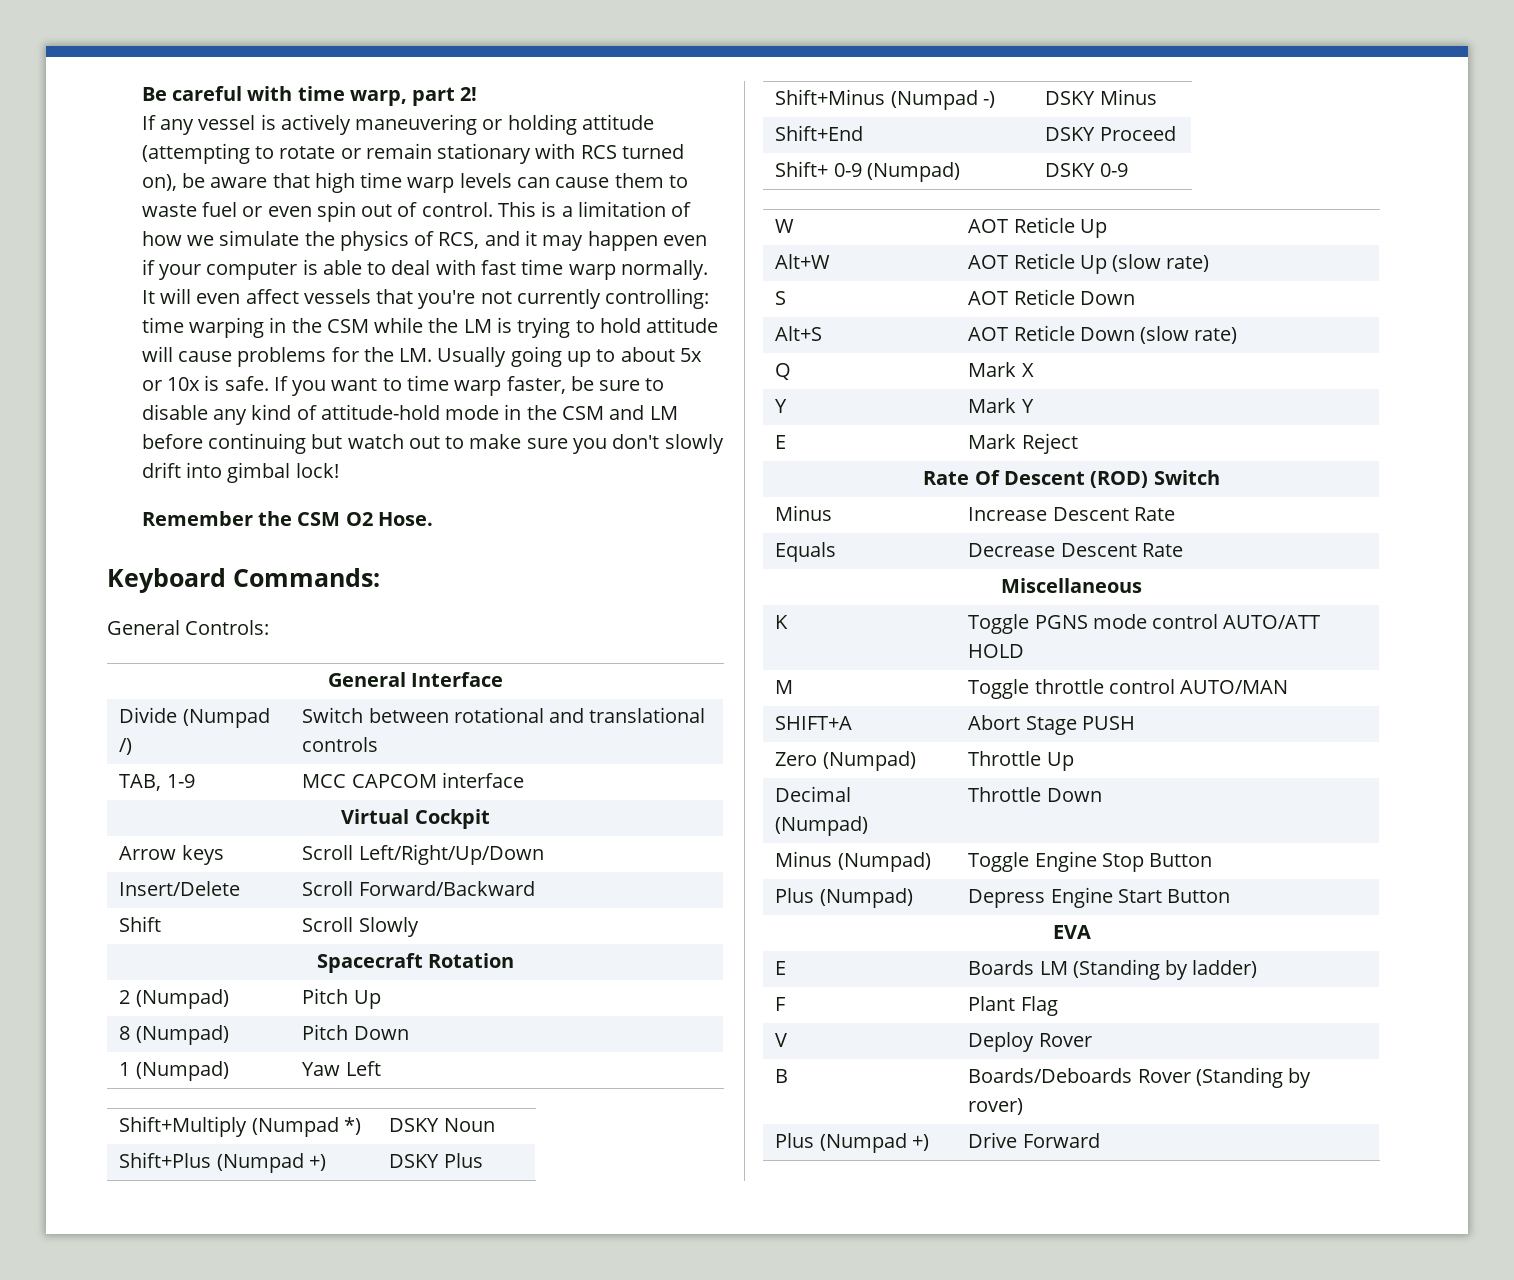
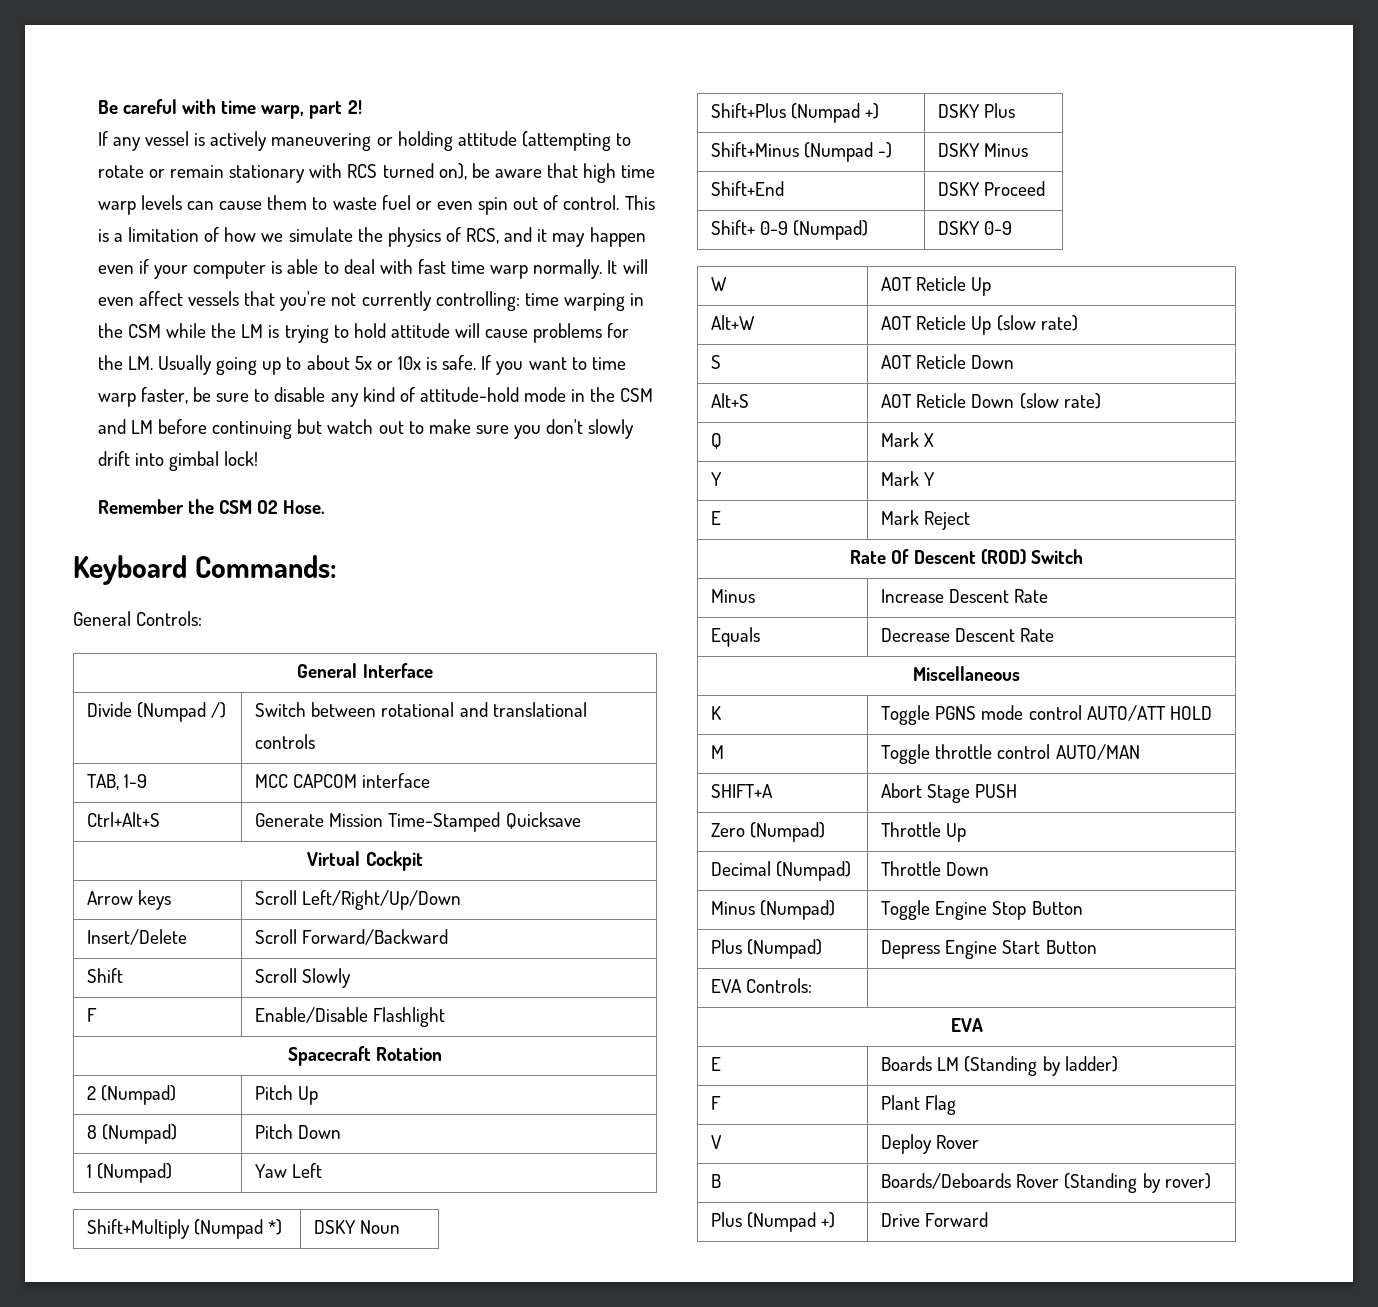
(524, 780) none -> [87,812,161,827] [255,812,581,832] // Ctrl+Alt+S | Generate Mission Time-Stamped Quicksave
(419, 927) none -> [87,1008,98,1022] [255,1007,446,1027] // F | Enable/Disable Flashlight
(1231, 896) none -> [711,978,813,993] // EVA Controls: |

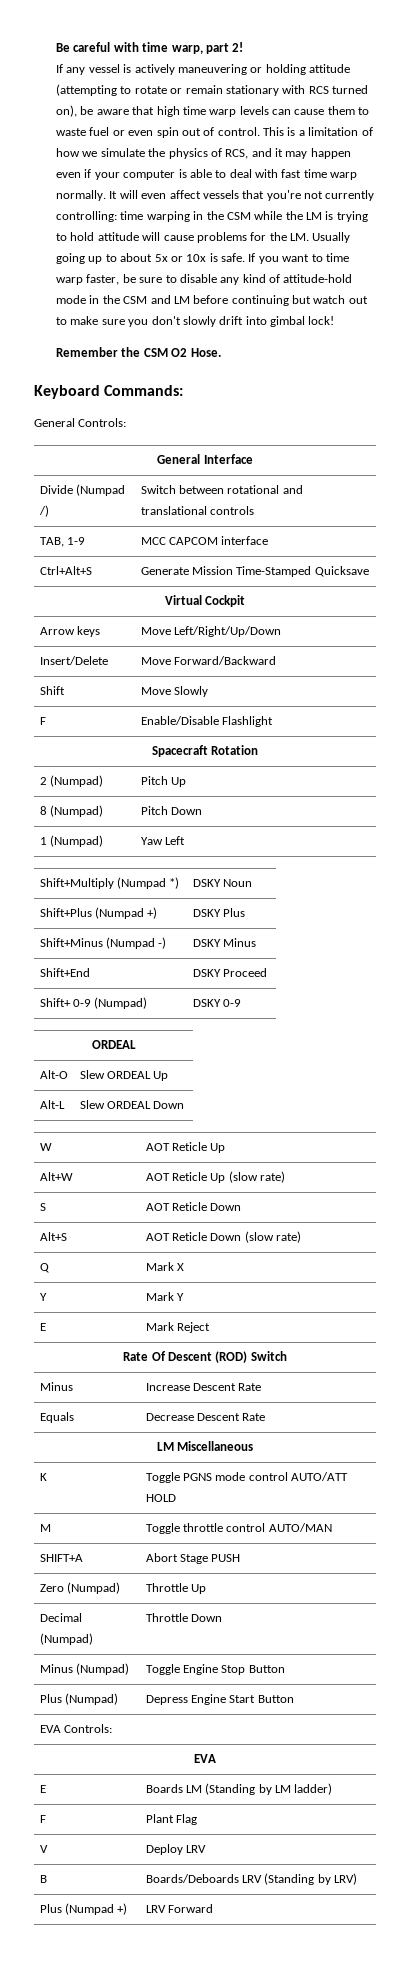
[255,890,298,905] Scroll -> [140,627,171,635] Move
[255,929,298,944] Scroll -> [140,657,171,665] Move
[255,968,298,983] Scroll -> [140,687,171,695] Move
(1013, 228) none -> [91,1040,136,1049] [39,1070,68,1079] [79,1070,169,1081] [39,1100,65,1109] [79,1100,185,1109] // ORDEAL // Alt-O | Slew ORDEAL Up // Alt-L | Slew ORDEAL Down
(1055, 635) none -> [156,1442,174,1451] LM
(1061, 1066) none -> [275,1785,292,1793] LM
[936,1135,980,1149] Rover -> [185,1845,206,1853] LRV
[1016,1173,1211,1193] Rover (Standing by rover) -> [241,1873,358,1885] LRV (Standing by LRV)
[881,1213,921,1227] Drive -> [145,1905,166,1913] LRV

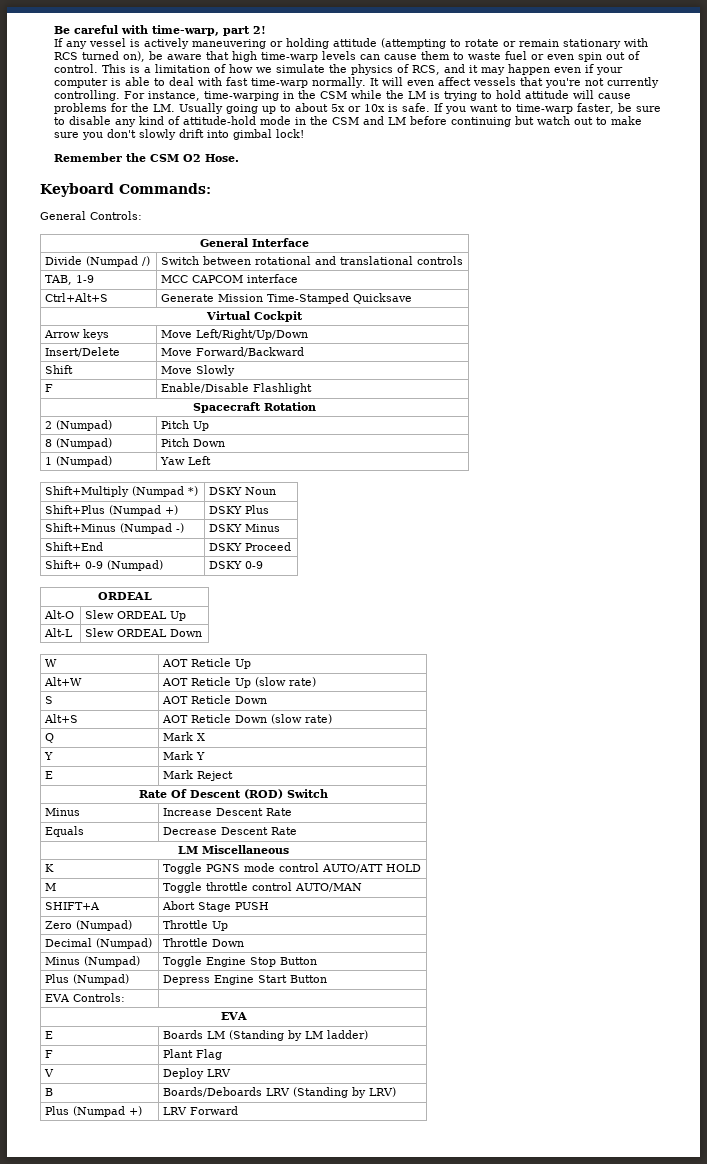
[142,42,203,54] time warp, -> [151,25,219,36] time-warp,
[182,106,237,117] time warp -> [260,52,318,62] time-warp
[303,169,358,180] time warp -> [250,78,308,88] time-warp
[56,211,190,222] controlling: time warping -> [53,90,279,101] controlling. For instance, time-warping
[325,253,349,262] [56,277,84,285] time warp -> [515,104,573,114] time-warp

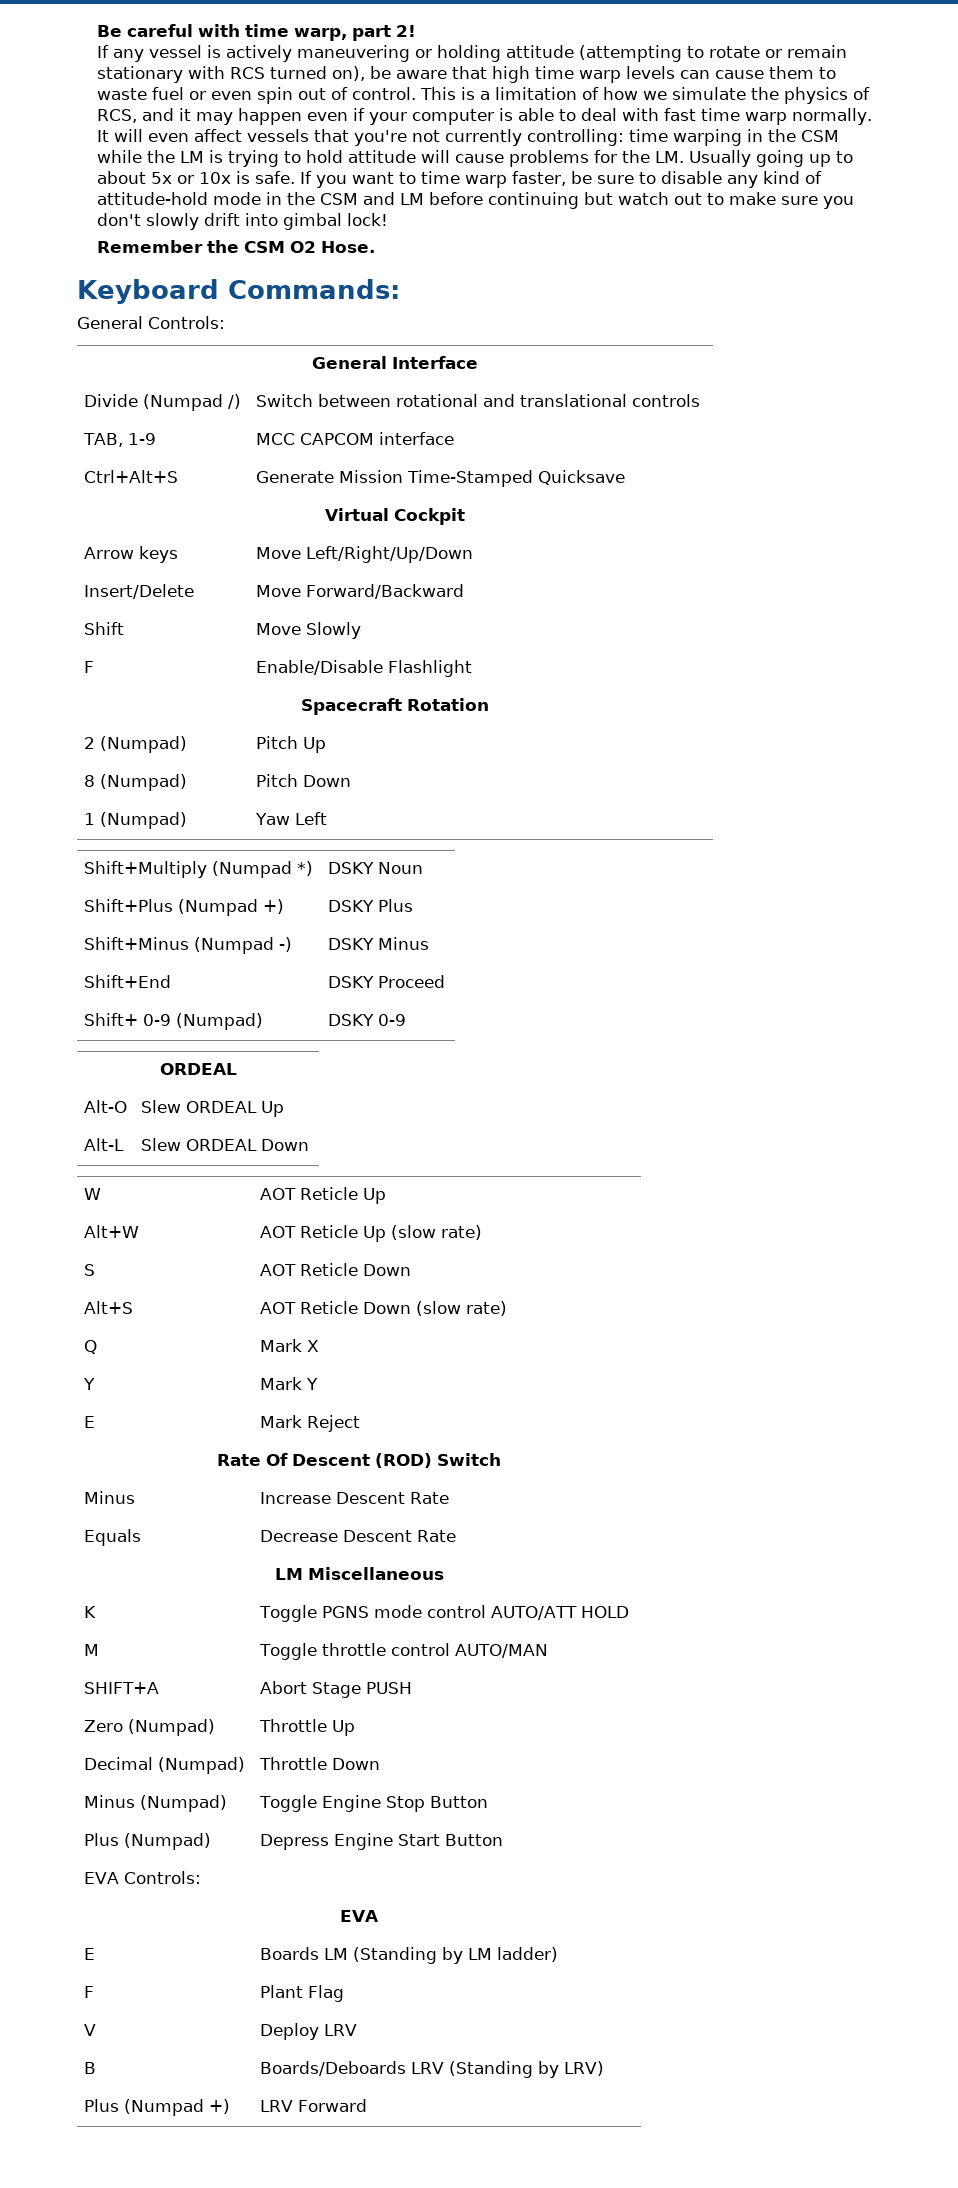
[151,25,219,36] time-warp, -> [245,24,348,41] time warp,
[260,52,318,62] time-warp -> [535,66,622,83] time warp
[250,78,308,88] time-warp -> [701,108,788,125] time warp
[53,90,279,101] controlling. For instance, time-warping -> [527,129,743,146] controlling: time warping
[515,104,573,114] time-warp -> [421,171,508,188] time warp

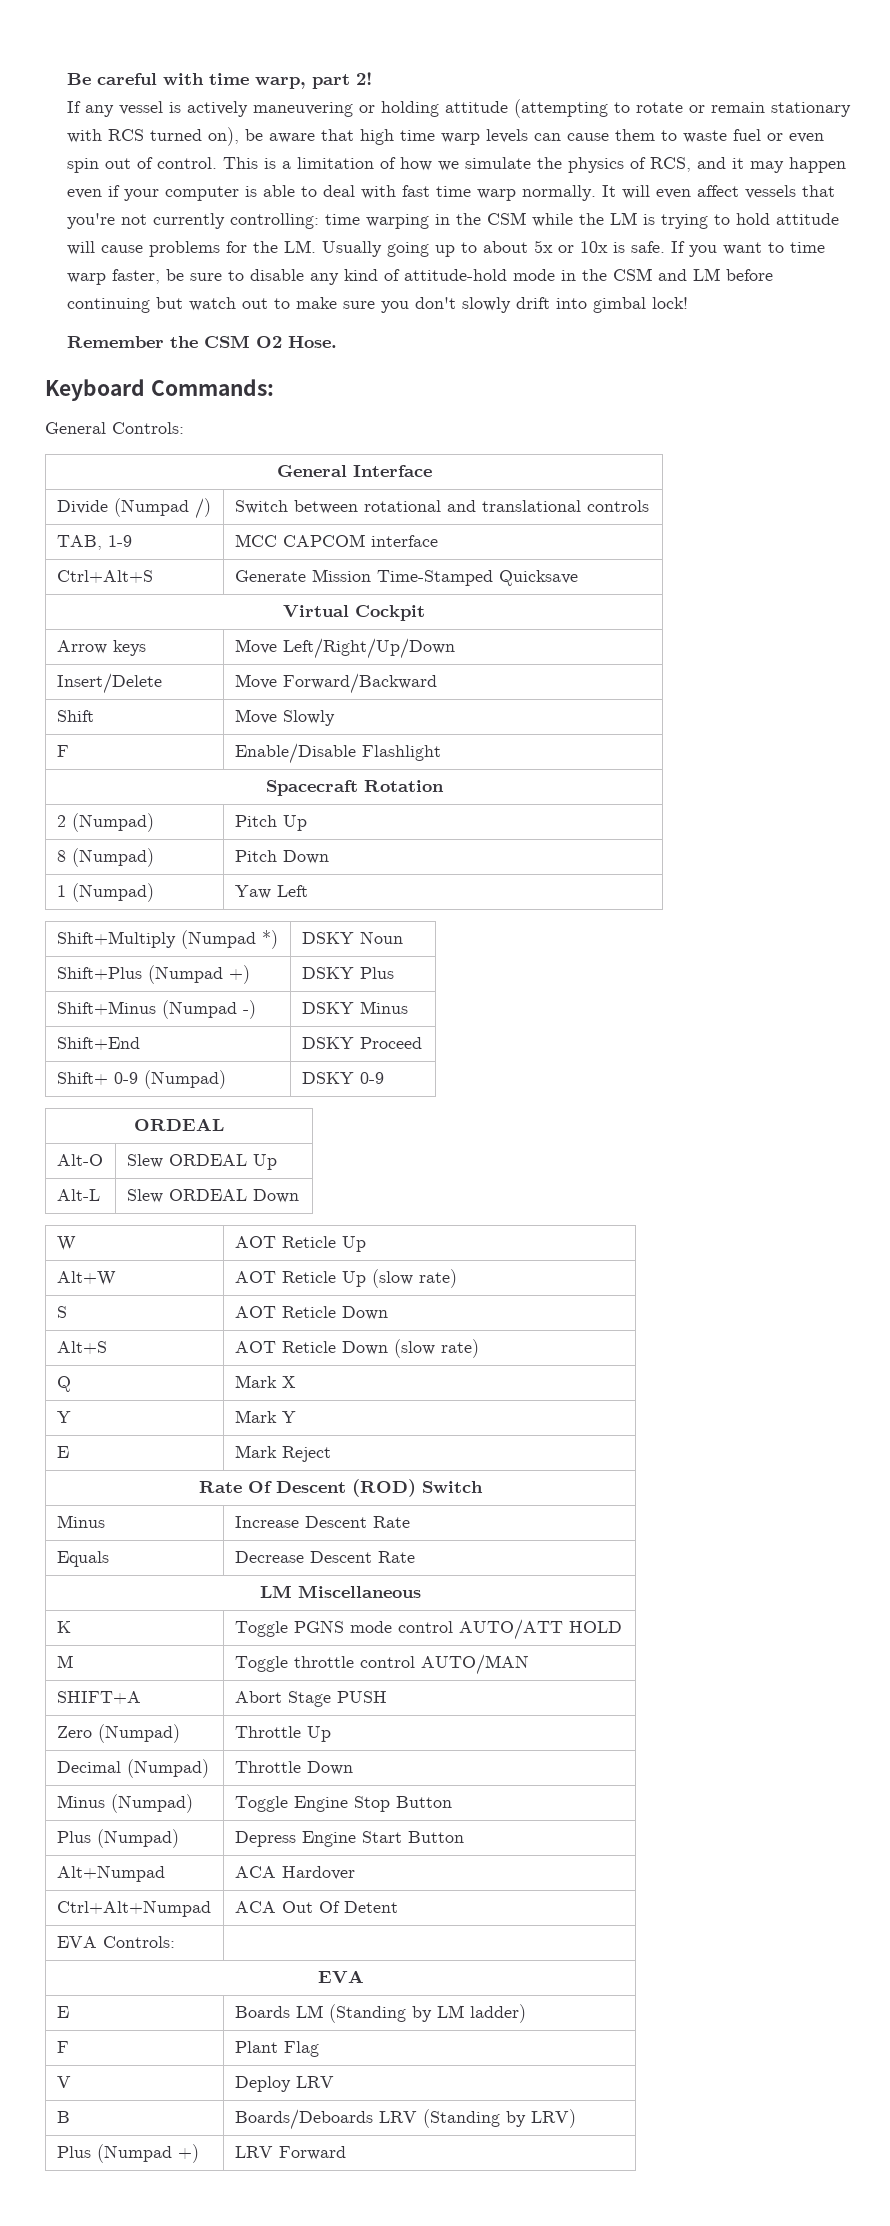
(503, 1840) none -> [56,1865,165,1882] [234,1866,355,1880] [56,1900,211,1917] [234,1901,398,1913] // Alt+Numpad | ACA Hardover // Ctrl+Alt+Numpad | ACA Out Of Detent

